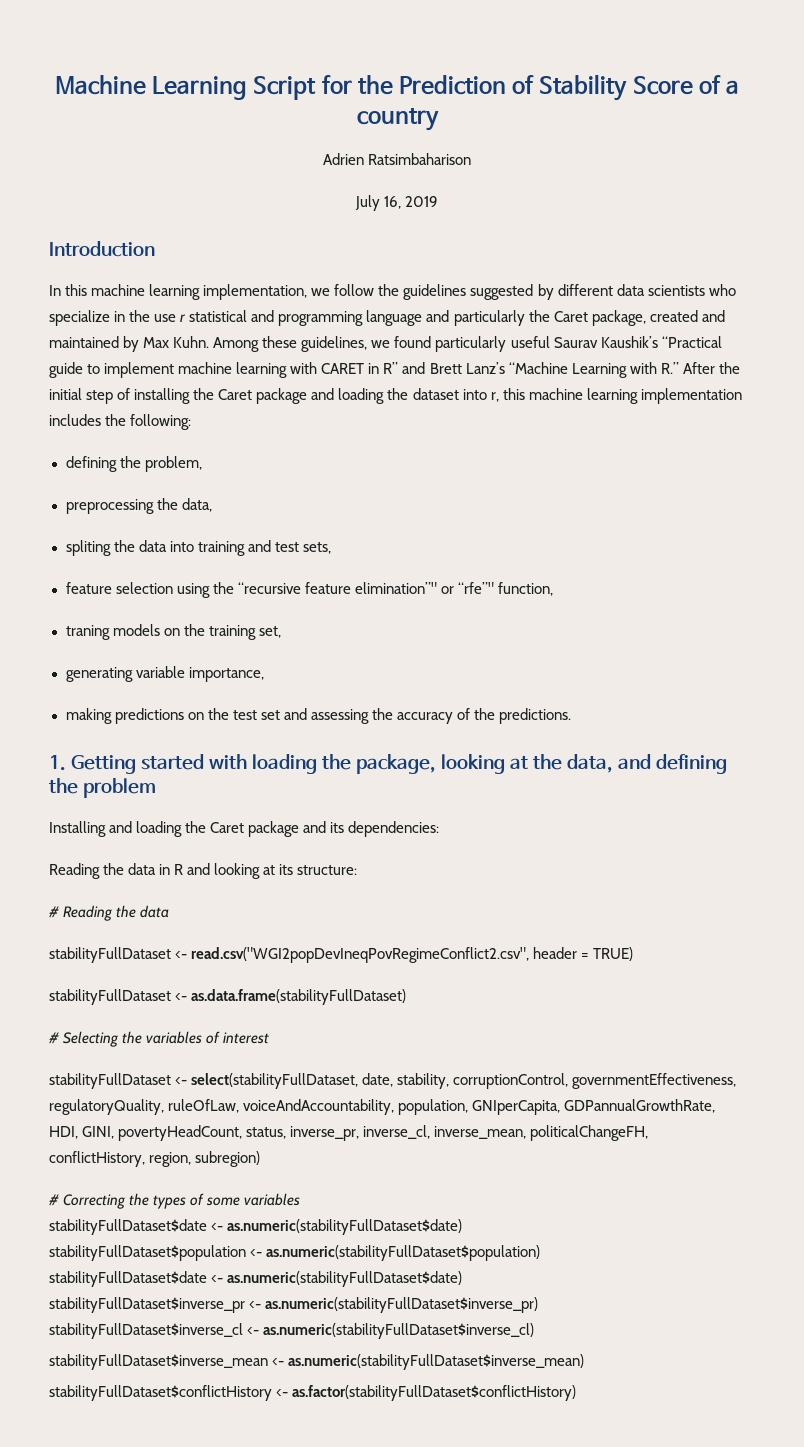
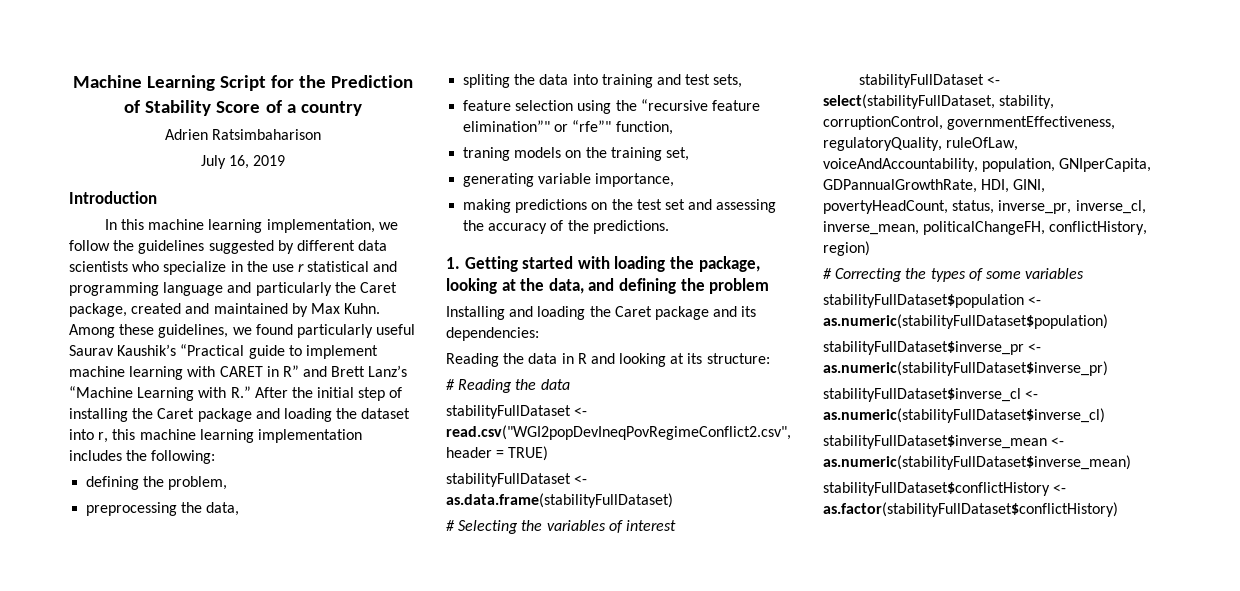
[362,1073,394,1087] date, -> (995, 101) none
[149,1151,261,1167] region, subregion) -> [823,241,870,256] region)
[49,1219,463,1235] // stabilityFullDataset$date <- as.numeric(stabilityFullDataset$date) -> (1085, 273) none
[49,1271,463,1287] // stabilityFullDataset$date <- as.numeric(stabilityFullDataset$date) -> (1108, 321) none

